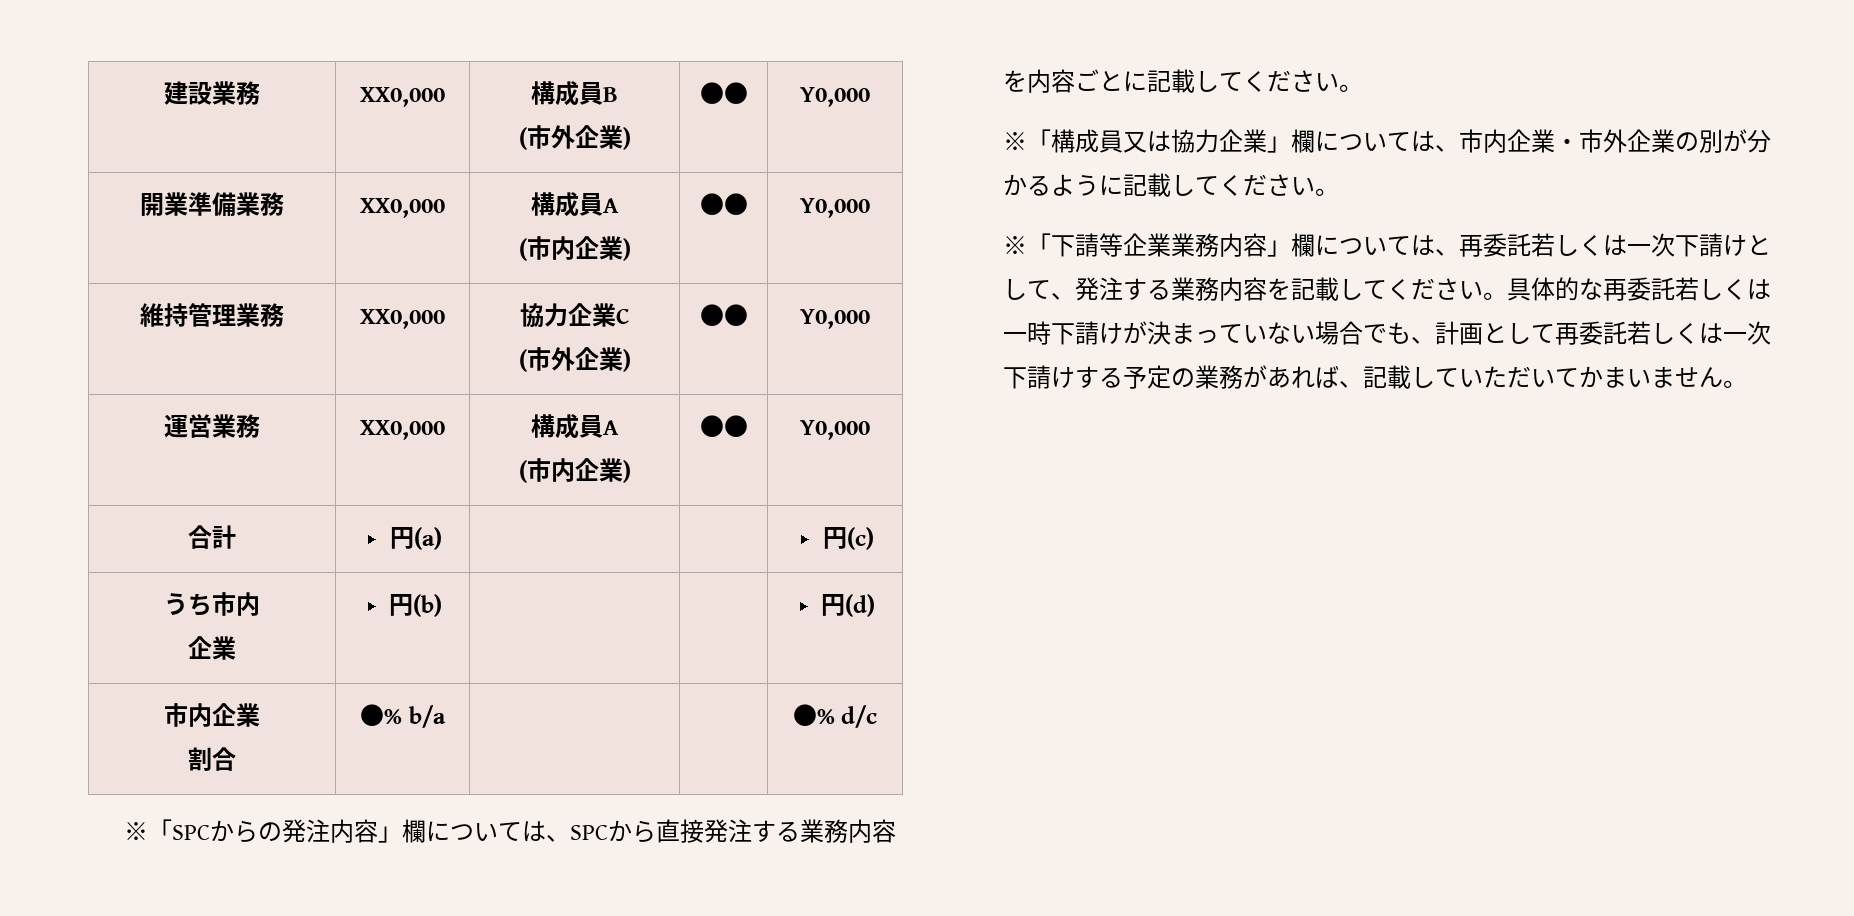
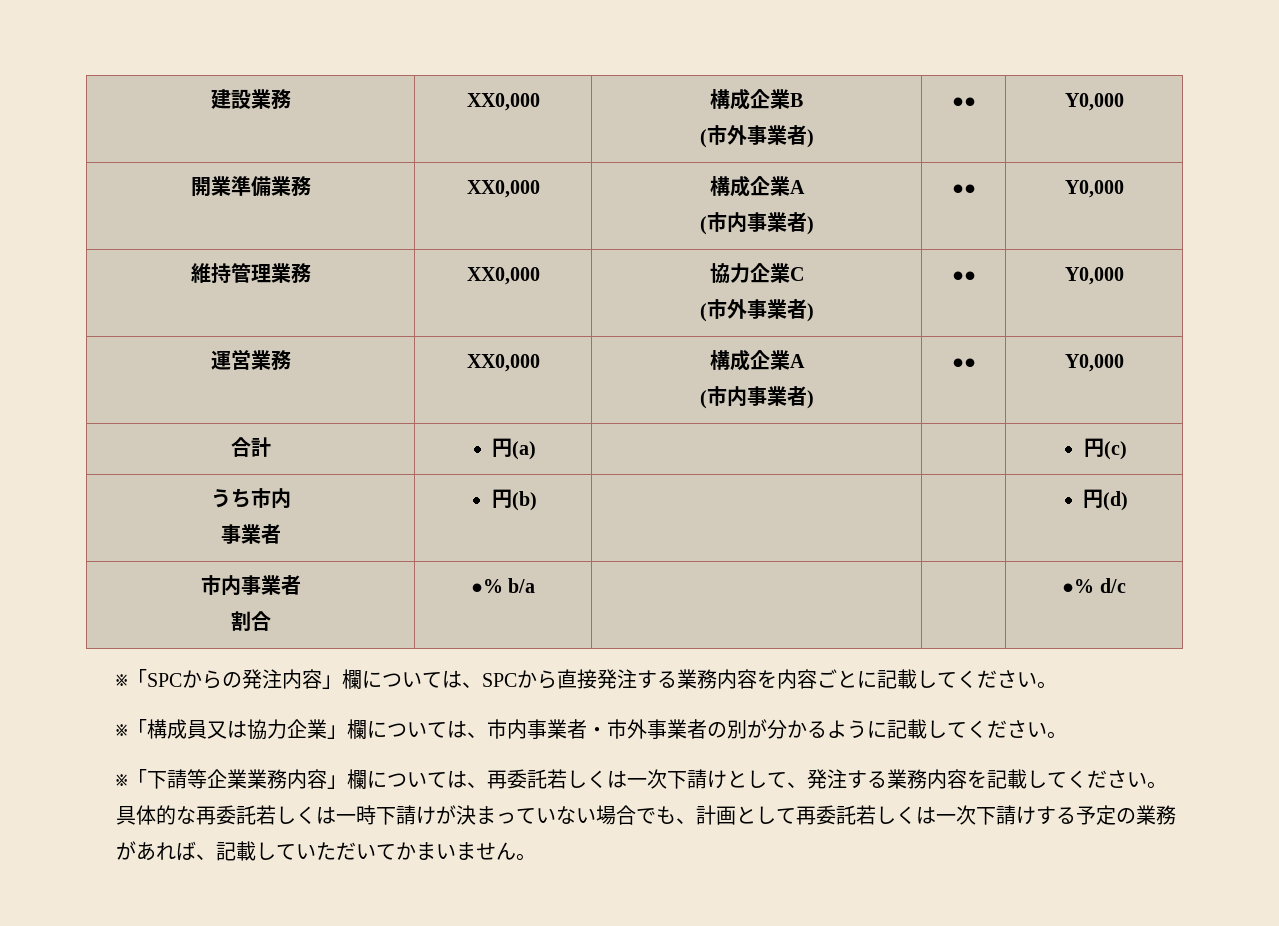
[579,82,603,105] 員 -> [750,89,790,109] 企業
[574,125,623,149] 企業 -> [746,125,807,145] 事業者
[579,193,619,216] [518,236,623,261] 員A // (市内企業 -> [749,176,805,196] [699,212,807,235] 企業A // (市内事業者
[574,347,623,371] 企業 -> [746,299,807,319] 事業者
[579,415,619,438] [518,458,623,483] 員A // (市内企業 -> [749,350,805,370] [699,386,807,409] 企業A // (市内事業者
[188,636,236,660] 企業 -> [220,524,281,544] 事業者
[212,703,260,727] 企業 -> [240,575,301,595] 事業者
[1506,129,1675,153] 企業・市外企業 -> [527,719,708,739] 事業者・市外事業者

